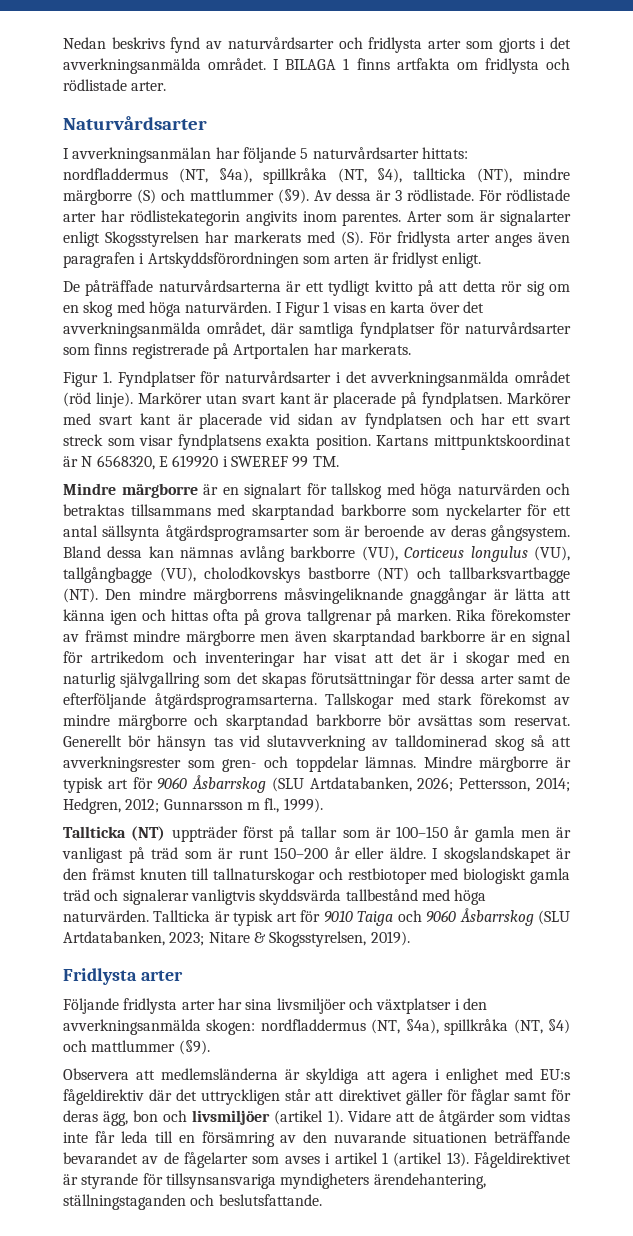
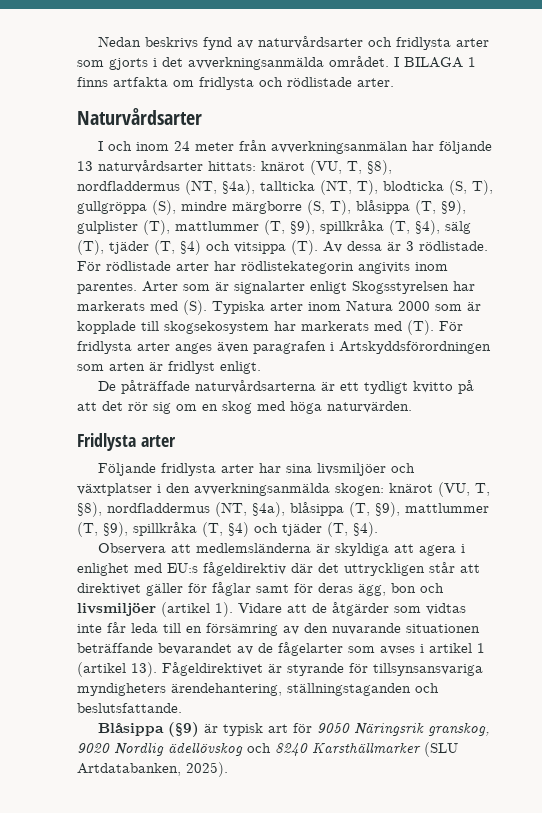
(69, 153) none -> [108,140,268,151] och inom 24 meter från
[300,148,309,159] 5 -> [77,161,93,171] 13
[63,168,570,184] [63,189,309,205] nordfladdermus (NT, §4a), spillkråka (NT, §4), tallticka (NT), mindre märgborre (S) och mattlummer (§9). -> [261,160,392,175] [77,180,493,195] [77,200,466,215] [77,220,471,235] [77,240,318,255] knärot (VU, T, §8), nordfladdermus (NT, §4a), tallticka (NT, T), blodticka (S, T), gullgröppa (S), mindre märgborre (S, T), blåsippa (T, §9), gulplister (T), mattlummer (T, §9), spillkråka (T, §4), sälg (T), tjäder (T, §4) och vitsippa (T).
(363, 238) none -> [212,300,481,314] [77,320,434,335] Typiska arter inom Natura 2000 som är kopplade till skogsekosystem har markerats med (T).
[462,280,496,292] detta -> [102,401,123,411] det
[275,301,484,317] [63,322,571,338] [63,343,411,359] [63,371,571,387] [63,392,571,408] [63,413,571,429] [63,434,571,450] [63,455,339,470] [63,483,570,499] [63,504,571,520] [63,525,570,541] [63,546,570,562] [63,567,570,583] [63,588,571,604] [63,609,571,625] [63,630,572,646] [63,651,570,667] [63,672,570,688] [63,693,570,709] [63,714,570,730] [63,735,571,751] [63,756,571,772] [63,775,570,793] [63,798,323,814] [63,826,571,842] [62,847,571,863] [63,868,570,884] [63,889,487,905] [63,908,570,926] [63,931,410,947] I Figur 1 visas en karta över det avverkningsanmälda området, där samtliga fyndplatser för naturvårdsarter som finns registrerade på Artportalen har markerats. // Figur 1. Fyndplatser för naturvårdsarter i det avverkningsanmälda området (röd linje). Markörer utan svart kant är placerade på fyndplatsen. Markörer med svart kant är placerade vid sidan av fyndplatsen och har ett svart streck som visar fyndplatsens exakta position. Kartans mittpunktskoordinat är N 6568320, E 619920 i SWEREF 99 TM. // Mindre märgborre är en signalart för tallskog med höga naturvärden och betraktas tillsammans med skarptandad barkborre som nyckelarter för ett antal sällsynta åtgärdsprogramsarter som är beroende av deras gångsystem. Bland dessa kan nämnas avlång barkborre (VU), Corticeus longulus (VU), tallgångbagge (VU), cholodkovskys bastborre (NT) och tallbarksvartbagge (NT). Den mindre märgborrens måsvingeliknande gnaggångar är lätta att känna igen och hittas ofta på grova tallgrenar på marken. Rika förekomster av främst mindre märgborre men även skarptandad barkborre är en signal för artrikedom och inventeringar har visat att det är i skogar med en naturlig självgallring som det skapas förutsättningar för dessa arter samt de efterföljande åtgärdsprogramsarterna. Tallskogar med stark förekomst av mindre märgborre och skarptandad barkborre bör avsättas som reservat. Generellt bör hänsyn tas vid slutavverkning av talldominerad skog så att avverkningsrester som gren- och toppdelar lämnas. Mindre märgborre är typisk art för 9060 Åsbarrskog (SLU Artdatabanken, 2026; Pettersson, 2014; Hedgren, 2012; Gunnarsson m fl., 1999). // Tallticka (NT) uppträder först på tallar som är 100–150 år gamla men är vanligast på träd som är runt 150–200 år eller äldre. I skogslandskapet är den främst knuten till tallnaturskogar och restbiotoper med biologiskt gamla träd och signalerar vanligtvis skyddsvärda tallbestånd med höga naturvärden. Tallticka är typisk art för 9010 Taiga och 9060 Åsbarrskog (SLU Artdatabanken, 2023; Nitare & Skogsstyrelsen, 2019). -> (412, 407) none
[260,1019,570,1035] [63,1040,210,1055] nordfladdermus (NT, §4a), spillkråka (NT, §4) och mattlummer (§9). -> [389,482,490,497] [77,502,489,517] [77,522,378,537] knärot (VU, T, §8), nordfladdermus (NT, §4a), blåsippa (T, §9), mattlummer (T, §9), spillkråka (T, §4) och tjäder (T, §4).
(322, 1200) none -> [98,722,491,737] [77,742,458,757] [77,762,228,777] // Blåsippa (§9) är typisk art för 9050 Näringsrik granskog, 9020 Nordlig ädellövskog och 8240 Karsthällmarker (SLU Artdatabanken, 2025).

